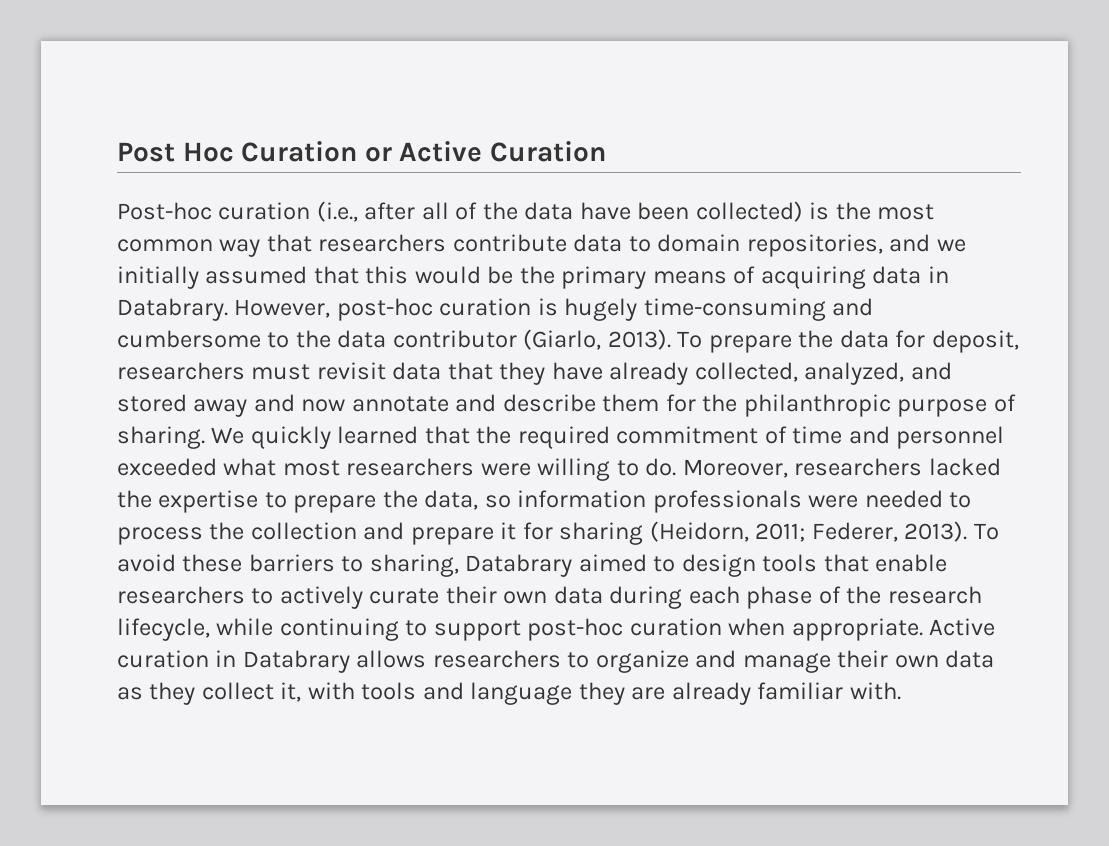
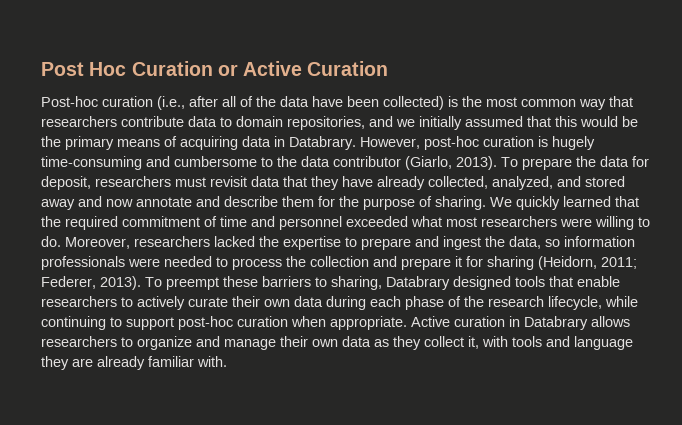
[743,394,891,417] philanthropic -> (359, 201) none
(377, 504) none -> [415,236,481,250] and ingest
[117,554,176,572] avoid -> [166,277,219,290] preempt
[578,554,756,577] aimed to design -> [453,276,511,290] designed

